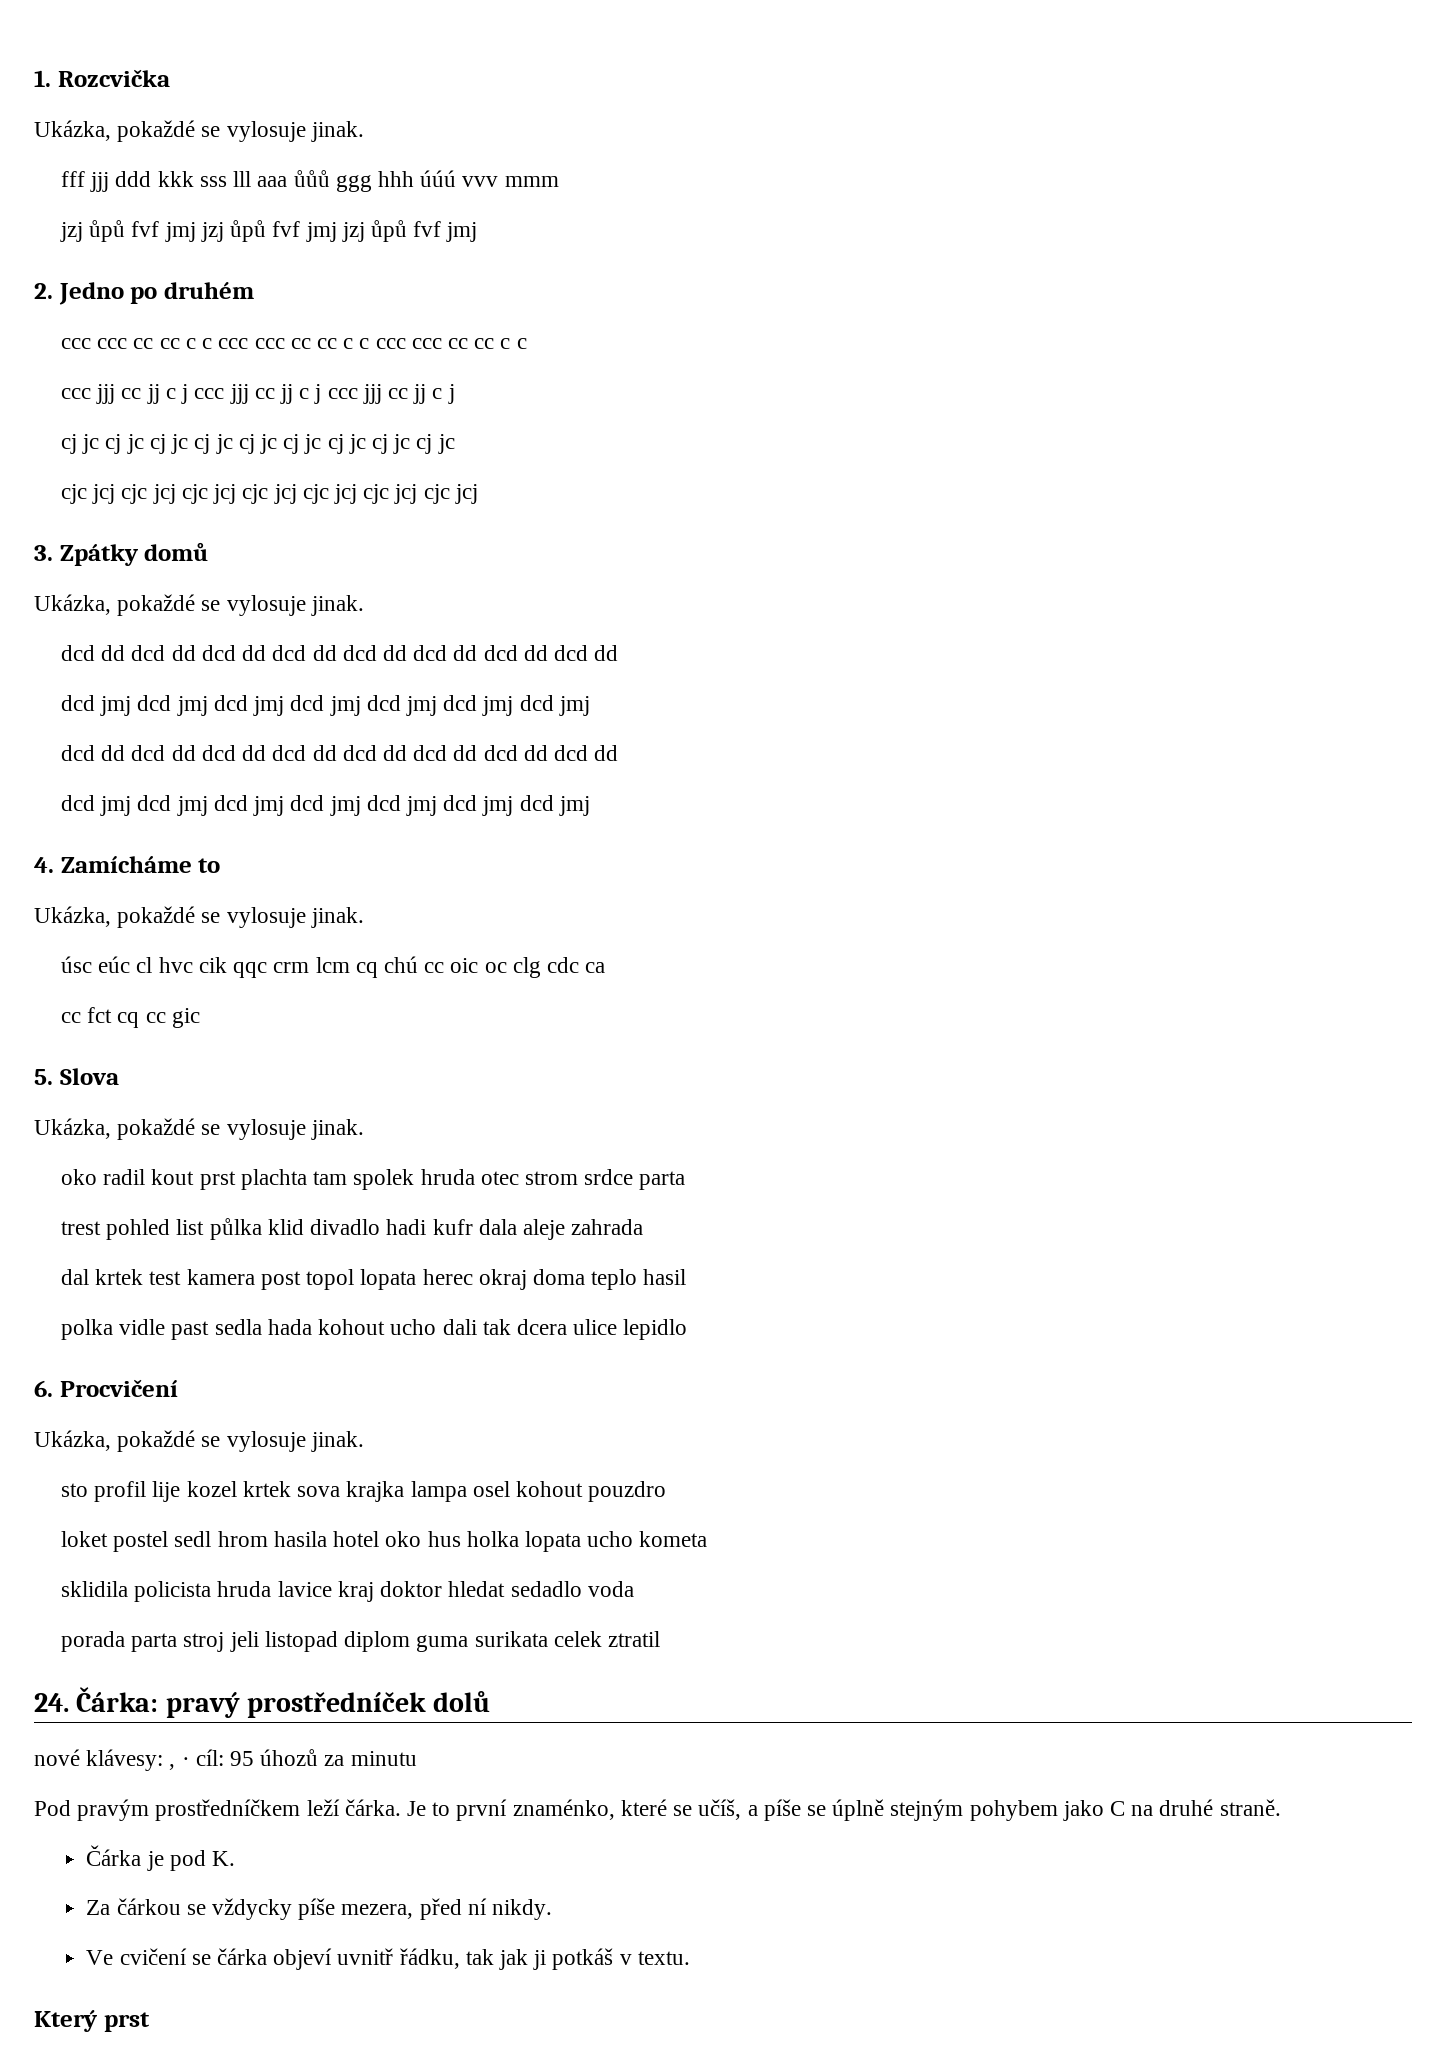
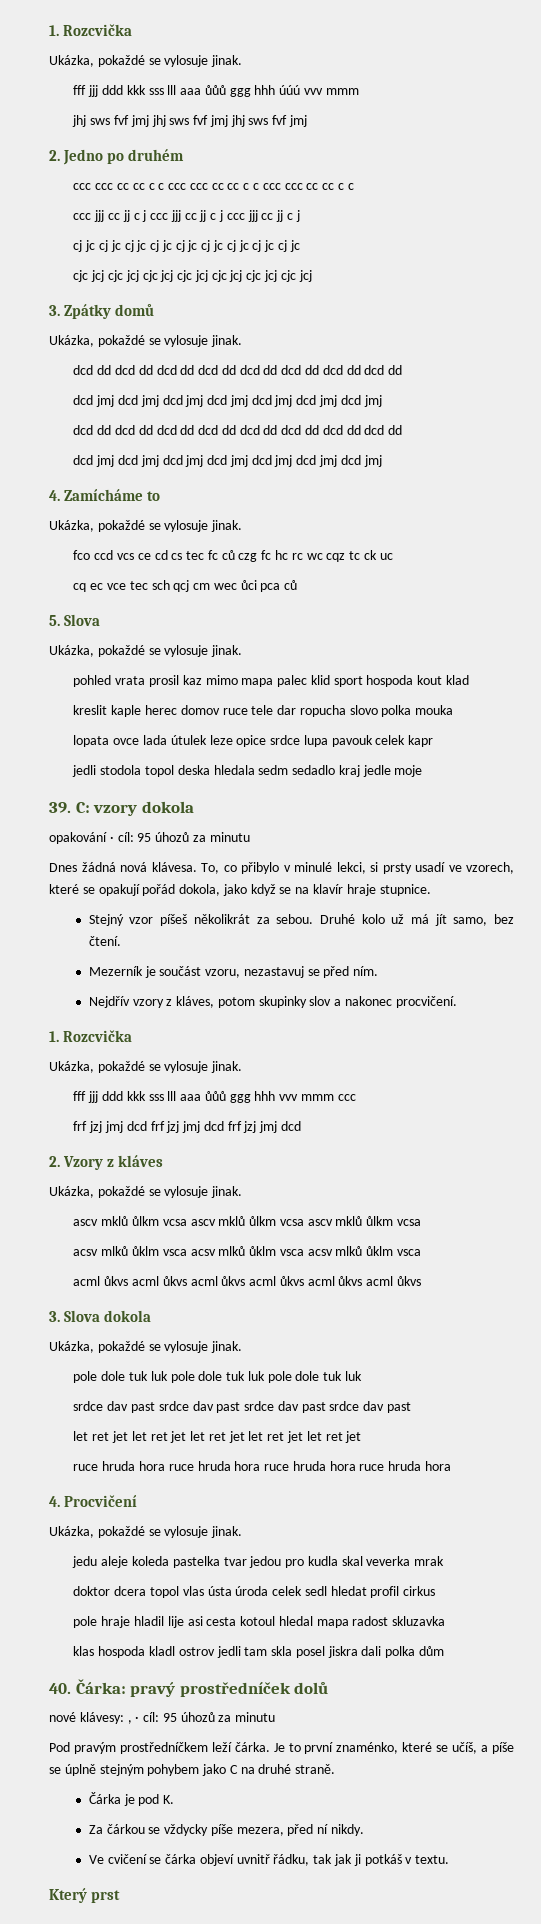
[60,220,407,242] jzj ůpů fvf jmj jzj ůpů fvf jmj jzj ůpů -> [72,115,269,127] jhj sws fvf jmj jhj sws fvf jmj jhj sws
[61,956,606,978] [61,1007,200,1028] úsc eúc cl hvc cik qqc crm lcm cq chú cc oic oc clg cdc ca // cc fct cq cc gic -> [73,550,393,562] [73,580,298,592] fco ccd vcs ce cd cs tec fc ců czg fc hc rc wc cqz tc ck uc // cq ec vce tec sch qcj cm wec ůci pca ců
[61,1169,686,1190] [61,1218,644,1240] [61,1269,687,1290] [61,1319,688,1340] [34,1380,53,1397] oko radil kout prst plachta tam spolek hruda otec strom srdce parta // trest pohled list půlka klid divadlo hadi kufr dala aleje zahrada // dal krtek test kamera post topol lopata herec okraj doma teplo hasil // polka vidle past sedla hada kohout ucho dali tak dcera ulice lepidlo // 6. -> [73,675,469,687] [73,705,454,717] [73,735,434,747] [72,765,423,777] [49,801,194,816] [49,832,250,844] [49,862,514,874] [49,884,431,896] [88,914,515,926] [88,936,121,946] [88,966,379,978] [88,996,457,1008] [49,1030,133,1042] [49,1061,243,1073] [73,1091,356,1103] [73,1121,301,1133] [49,1155,164,1170] [49,1186,243,1198] [73,1216,421,1226] [73,1246,421,1256] [73,1276,421,1286] [49,1310,152,1322] [49,1341,243,1353] [73,1371,362,1383] [73,1401,411,1413] [73,1431,362,1443] [73,1461,451,1471] [49,1496,60,1507] pohled vrata prosil kaz mimo mapa palec klid sport hospoda kout klad // kreslit kaple herec domov ruce tele dar ropucha slovo polka mouka // lopata ovce lada útulek leze opice srdce lupa pavouk celek kapr // jedli stodola topol deska hledala sedm sedadlo kraj jedle moje // 39. C: vzory dokola // opakování · cíl: 95 úhozů za minutu // Dnes žádná nová klávesa. To, co přibylo v minulé lekci, si prsty usadí ve vzorech, které se opakují pořád dokola, jako když se na klavír hraje stupnice. // Stejný vzor píšeš několikrát za sebou. Druhé kolo už má jít samo, bez čtení. // Mezerník je součást vzoru, nezastavuj se před ním. // Nejdřív vzory z kláves, potom skupinky slov a nakonec procvičení. // 1. Rozcvička // Ukázka, pokaždé se vylosuje jinak. // fff jjj ddd kkk sss lll aaa ůůů ggg hhh vvv mmm ccc // frf jzj jmj dcd frf jzj jmj dcd frf jzj jmj dcd // 2. Vzory z kláves // Ukázka, pokaždé se vylosuje jinak. // ascv mklů ůlkm vcsa ascv mklů ůlkm vcsa ascv mklů ůlkm vcsa // acsv mlků ůklm vsca acsv mlků ůklm vsca acsv mlků ůklm vsca // acml ůkvs acml ůkvs acml ůkvs acml ůkvs acml ůkvs acml ůkvs // 3. Slova dokola // Ukázka, pokaždé se vylosuje jinak. // pole dole tuk luk pole dole tuk luk pole dole tuk luk // srdce dav past srdce dav past srdce dav past srdce dav past // let ret jet let ret jet let ret jet let ret jet let ret jet // ruce hruda hora ruce hruda hora ruce hruda hora ruce hruda hora // 4.
[61,1481,667,1502] [61,1531,708,1552] [61,1581,634,1602] [61,1631,660,1652] [34,1693,69,1712] sto profil lije kozel krtek sova krajka lampa osel kohout pouzdro // loket postel sedl hrom hasila hotel oko hus holka lopata ucho kometa // sklidila policista hruda lavice kraj doktor hledat sedadlo voda // porada parta stroj jeli listopad diplom guma surikata celek ztratil // 24. -> [72,1556,445,1568] [73,1586,436,1598] [73,1616,446,1628] [73,1646,444,1658] [49,1683,71,1694] jedu aleje koleda pastelka tvar jedou pro kudla skal veverka mrak // doktor dcera topol vlas ústa úroda celek sedl hledat profil cirkus // pole hraje hladil lije asi cesta kotoul hledal mapa radost skluzavka // klas hospoda kladl ostrov jedli tam skla posel jiskra dali polka dům // 40.

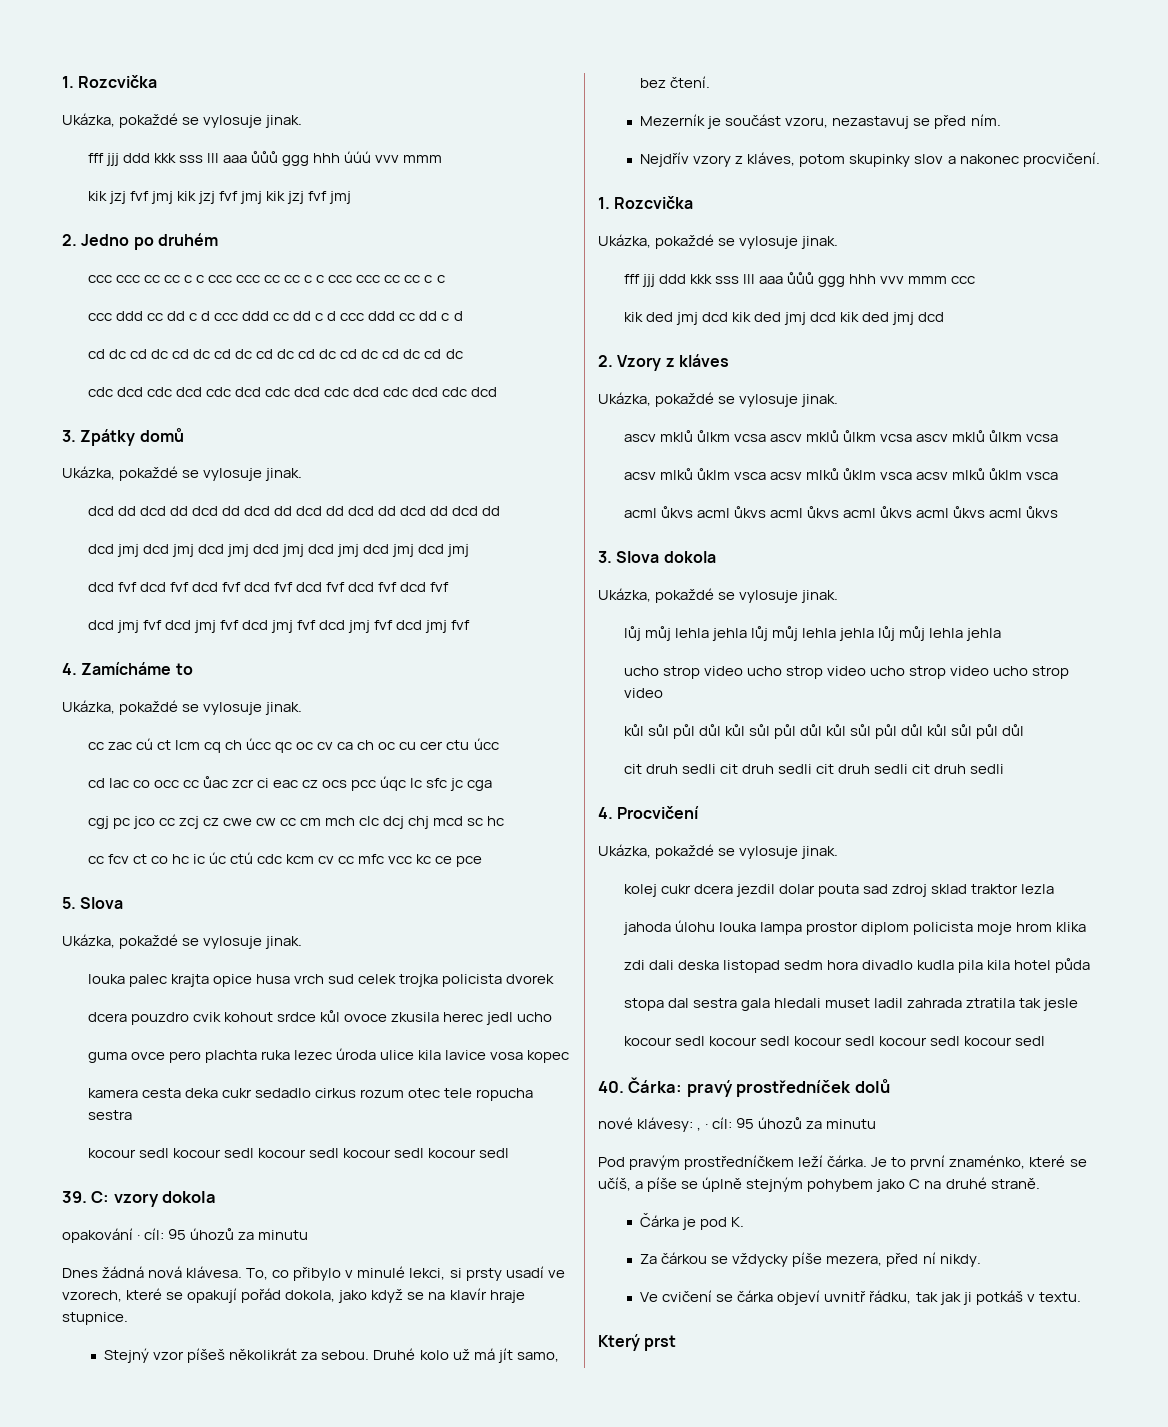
[72,115,269,127] jhj sws fvf jmj jhj sws fvf jmj jhj sws -> [87,191,305,204] kik jzj fvf jmj kik jzj fvf jmj kik jzj
[94,210,300,222] [73,240,300,252] [73,270,312,282] jjj cc jj c j ccc jjj cc jj c j ccc jjj cc jj c j // cj jc cj jc cj jc cj jc cj jc cj jc cj jc cj jc cj jc // cjc jcj cjc jcj cjc jcj cjc jcj cjc jcj cjc jcj cjc jcj -> [115,311,463,321] [87,349,463,359] [87,387,498,397] ddd cc dd c d ccc ddd cc dd c d ccc ddd cc dd c d // cd dc cd dc cd dc cd dc cd dc cd dc cd dc cd dc cd dc // cdc dcd cdc dcd cdc dcd cdc dcd cdc dcd cdc dcd cdc dcd
[97,425,403,435] [73,455,382,467] dd dcd dd dcd dd dcd dd dcd dd dcd dd dcd dd dcd dd // dcd jmj dcd jmj dcd jmj dcd jmj dcd jmj dcd jmj dcd jmj -> [117,582,450,592] [87,620,471,633] fvf dcd fvf dcd fvf dcd fvf dcd fvf dcd fvf dcd fvf // dcd jmj fvf dcd jmj fvf dcd jmj fvf dcd jmj fvf dcd jmj fvf
[73,550,393,562] [73,580,298,592] fco ccd vcs ce cd cs tec fc ců czg fc hc rc wc cqz tc ck uc // cq ec vce tec sch qcj cm wec ůci pca ců -> [87,738,499,753] [87,776,493,791] [87,816,505,829] [87,852,483,867] cc zac cú ct lcm cq ch úcc qc oc cv ca ch oc cu cer ctu úcc // cd lac co occ cc ůac zcr ci eac cz ocs pcc úqc lc sfc jc cga // cgj pc jco cc zcj cz cwe cw cc cm mch clc dcj chj mcd sc hc // cc fcv ct co hc ic úc ctú cdc kcm cv cc mfc vcc kc ce pce
[73,675,469,687] [73,705,454,717] [73,735,434,747] [72,765,423,777] pohled vrata prosil kaz mimo mapa palec klid sport hospoda kout klad // kreslit kaple herec domov ruce tele dar ropucha slovo polka mouka // lopata ovce lada útulek leze opice srdce lupa pavouk celek kapr // jedli stodola topol deska hledala sedm sedadlo kraj jedle moje -> [87,974,555,987] [87,1010,553,1025] [87,1048,570,1063] [87,1088,534,1101] [87,1110,132,1120] [87,1148,510,1158] louka palec krajta opice husa vrch sud celek trojka policista dvorek // dcera pouzdro cvik kohout srdce kůl ovoce zkusila herec jedl ucho // guma ovce pero plachta ruka lezec úroda ulice kila lavice vosa kopec // kamera cesta deka cukr sedadlo cirkus rozum otec tele ropucha sestra // kocour sedl kocour sedl kocour sedl kocour sedl kocour sedl
[73,1121,257,1133] frf jzj jmj dcd frf jzj jmj dcd frf jzj -> [623,312,890,325] kik ded jmj dcd kik ded jmj dcd kik ded
[73,1371,362,1383] [73,1401,411,1413] [73,1431,362,1443] [73,1461,451,1471] pole dole tuk luk pole dole tuk luk pole dole tuk luk // srdce dav past srdce dav past srdce dav past srdce dav past // let ret jet let ret jet let ret jet let ret jet let ret jet // ruce hruda hora ruce hruda hora ruce hruda hora ruce hruda hora -> [623,626,1002,641] [623,666,1070,679] [623,688,663,698] [623,724,1025,739] [623,764,1005,774] lůj můj lehla jehla lůj můj lehla jehla lůj můj lehla jehla // ucho strop video ucho strop video ucho strop video ucho strop video // kůl sůl půl důl kůl sůl půl důl kůl sůl půl důl kůl sůl půl důl // cit druh sedli cit druh sedli cit druh sedli cit druh sedli
[72,1556,445,1568] [73,1586,436,1598] [73,1616,446,1628] [73,1646,444,1658] jedu aleje koleda pastelka tvar jedou pro kudla skal veverka mrak // doktor dcera topol vlas ústa úroda celek sedl hledat profil cirkus // pole hraje hladil lije asi cesta kotoul hledal mapa radost skluzavka // klas hospoda kladl ostrov jedli tam skla posel jiskra dali polka dům -> [623,884,1055,897] [622,920,1087,935] [623,958,1091,973] [623,998,1079,1011] [623,1036,1046,1046] kolej cukr dcera jezdil dolar pouta sad zdroj sklad traktor lezla // jahoda úlohu louka lampa prostor diplom policista moje hrom klika // zdi dali deska listopad sedm hora divadlo kudla pila kila hotel půda // stopa dal sestra gala hledali muset ladil zahrada ztratila tak jesle // kocour sedl kocour sedl kocour sedl kocour sedl kocour sedl

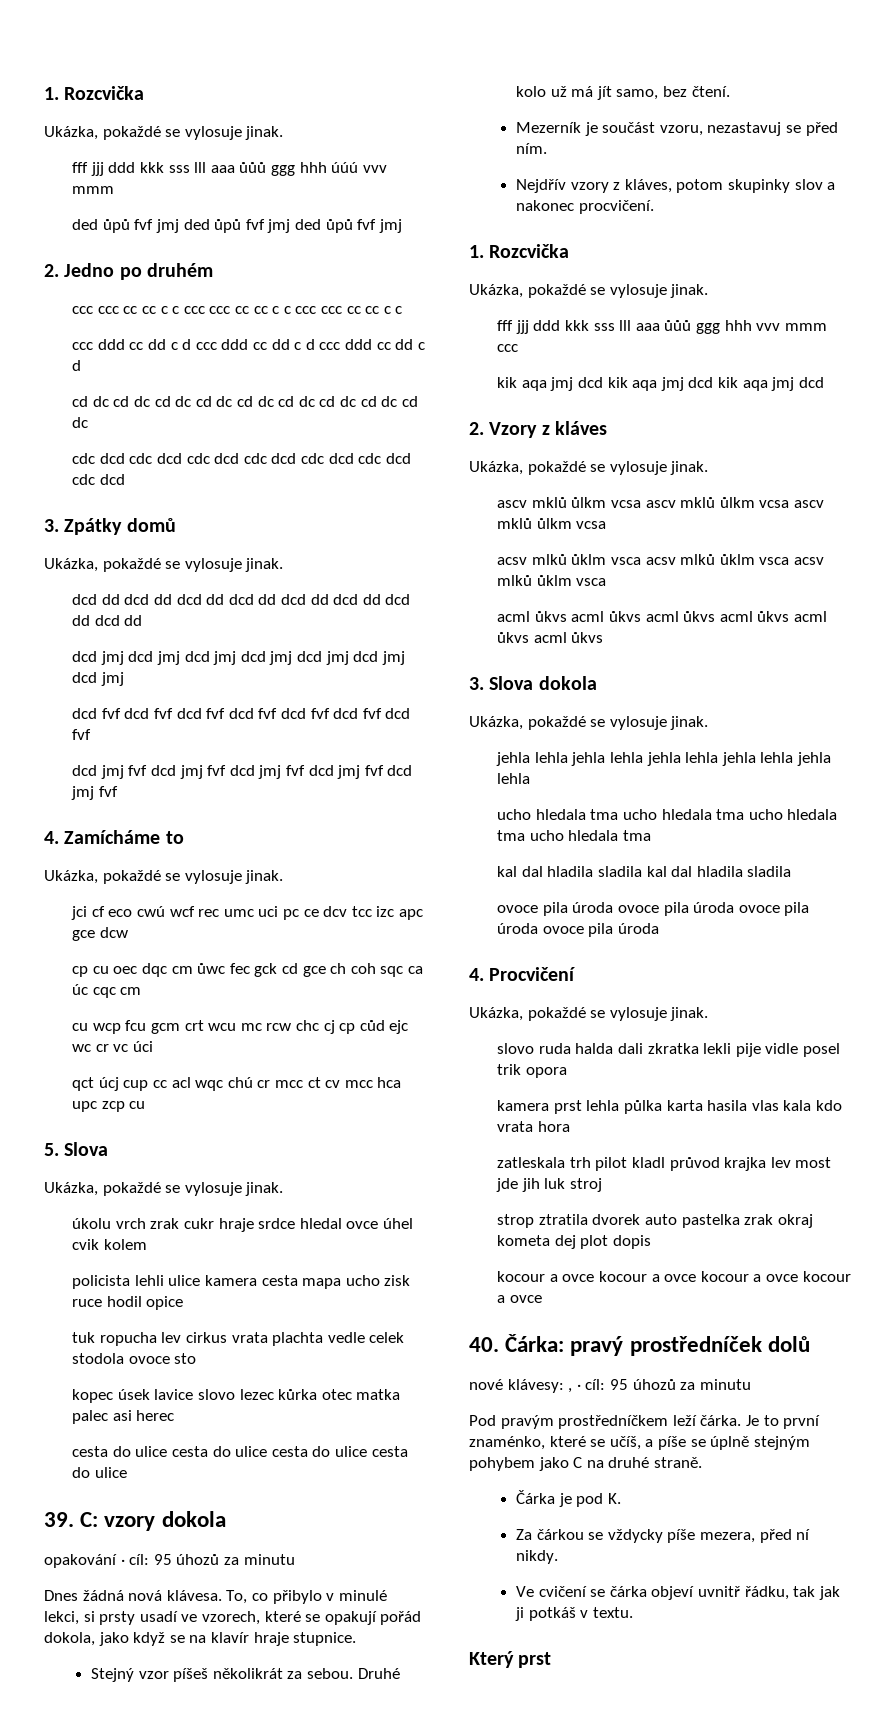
[87,191,305,204] kik jzj fvf jmj kik jzj fvf jmj kik jzj -> [72,219,353,233] ded ůpů fvf jmj ded ůpů fvf jmj ded ůpů
[87,738,499,753] [87,776,493,791] [87,816,505,829] [87,852,483,867] cc zac cú ct lcm cq ch úcc qc oc cv ca ch oc cu cer ctu úcc // cd lac co occ cc ůac zcr ci eac cz ocs pcc úqc lc sfc jc cga // cgj pc jco cc zcj cz cwe cw cc cm mch clc dcj chj mcd sc hc // cc fcv ct co hc ic úc ctú cdc kcm cv cc mfc vcc kc ce pce -> [71,906,423,920] [72,927,128,941] [72,963,423,977] [72,984,142,998] [72,1020,409,1034] [72,1041,154,1052] [72,1077,402,1091] [72,1101,146,1112] jci cf eco cwú wcf rec umc uci pc ce dcv tcc izc apc gce dcw // cp cu oec dqc cm ůwc fec gck cd gce ch coh sqc ca úc cqc cm // cu wcp fcu gcm crt wcu mc rcw chc cj cp cůd ejc wc cr vc úci // qct úcj cup cc acl wqc chú cr mcc ct cv mcc hca upc zcp cu
[87,974,555,987] [87,1010,553,1025] [87,1048,570,1063] [87,1088,534,1101] [87,1110,132,1120] [87,1148,510,1158] louka palec krajta opice husa vrch sud celek trojka policista dvorek // dcera pouzdro cvik kohout srdce kůl ovoce zkusila herec jedl ucho // guma ovce pero plachta ruka lezec úroda ulice kila lavice vosa kopec // kamera cesta deka cukr sedadlo cirkus rozum otec tele ropucha sestra // kocour sedl kocour sedl kocour sedl kocour sedl kocour sedl -> [72,1218,413,1232] [72,1239,147,1250] [72,1275,411,1289] [72,1296,184,1310] [72,1332,405,1346] [72,1353,197,1364] [72,1389,401,1403] [72,1410,175,1424] [72,1446,408,1457] [72,1467,127,1478] úkolu vrch zrak cukr hraje srdce hledal ovce úhel cvik kolem // policista lehli ulice kamera cesta mapa ucho zisk ruce hodil opice // tuk ropucha lev cirkus vrata plachta vedle celek stodola ovoce sto // kopec úsek lavice slovo lezec kůrka otec matka palec asi herec // cesta do ulice cesta do ulice cesta do ulice cesta do ulice
[645,312,890,325] ded jmj dcd kik ded jmj dcd kik ded -> [521,377,768,391] aqa jmj dcd kik aqa jmj dcd kik aqa
[623,626,1002,641] [623,666,1070,679] [623,688,663,698] [623,724,1025,739] [623,764,1005,774] lůj můj lehla jehla lůj můj lehla jehla lůj můj lehla jehla // ucho strop video ucho strop video ucho strop video ucho strop video // kůl sůl půl důl kůl sůl půl důl kůl sůl půl důl kůl sůl půl důl // cit druh sedli cit druh sedli cit druh sedli cit druh sedli -> [496,752,831,766] [497,773,531,784] [497,809,838,820] [497,830,652,841] [497,866,792,877] [497,902,810,916] [497,923,660,937] jehla lehla jehla lehla jehla lehla jehla lehla jehla lehla // ucho hledala tma ucho hledala tma ucho hledala tma ucho hledala tma // kal dal hladila sladila kal dal hladila sladila // ovoce pila úroda ovoce pila úroda ovoce pila úroda ovoce pila úroda
[623,884,1055,897] [622,920,1087,935] [623,958,1091,973] [623,998,1079,1011] [623,1036,1046,1046] kolej cukr dcera jezdil dolar pouta sad zdroj sklad traktor lezla // jahoda úlohu louka lampa prostor diplom policista moje hrom klika // zdi dali deska listopad sedm hora divadlo kudla pila kila hotel půda // stopa dal sestra gala hledali muset ladil zahrada ztratila tak jesle // kocour sedl kocour sedl kocour sedl kocour sedl kocour sedl -> [497,1043,840,1057] [497,1064,567,1078] [497,1100,842,1114] [497,1121,570,1132] [497,1157,832,1171] [496,1178,603,1192] [497,1214,813,1228] [497,1235,652,1249] [497,1271,851,1282] [497,1295,542,1303] slovo ruda halda dali zkratka lekli pije vidle posel trik opora // kamera prst lehla půlka karta hasila vlas kala kdo vrata hora // zatleskala trh pilot kladl průvod krajka lev most jde jih luk stroj // strop ztratila dvorek auto pastelka zrak okraj kometa dej plot dopis // kocour a ovce kocour a ovce kocour a ovce kocour a ovce

